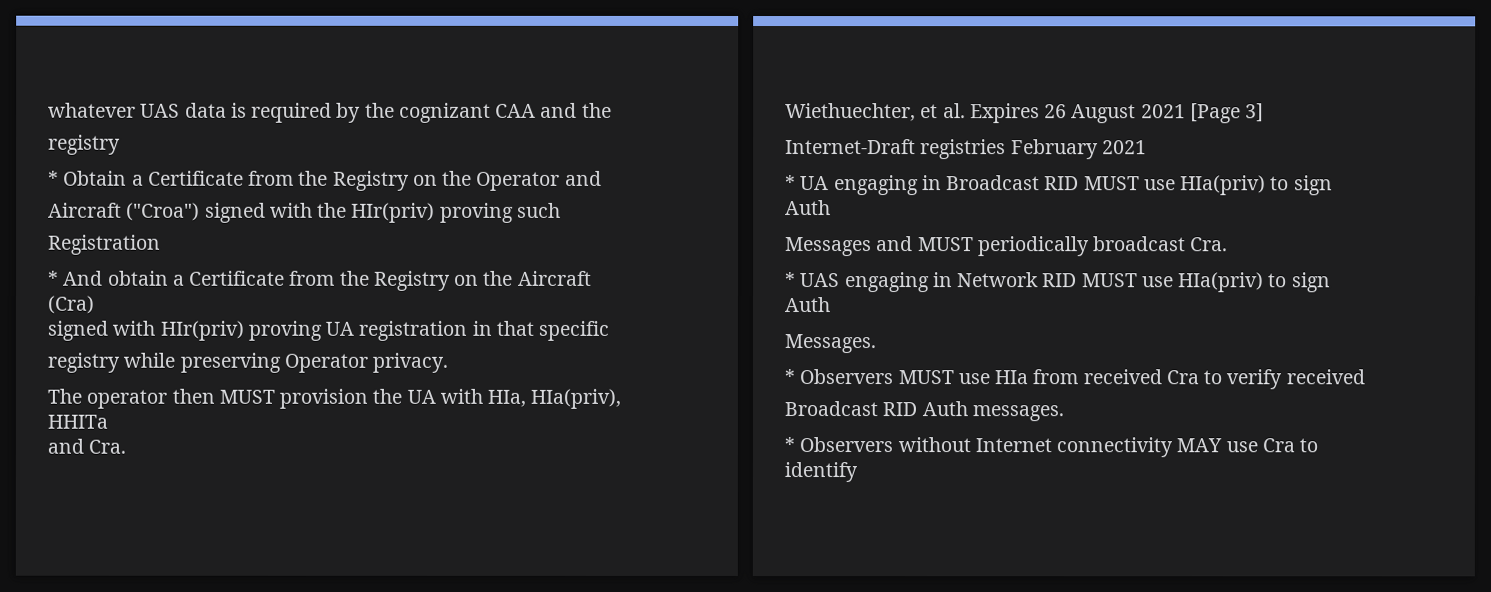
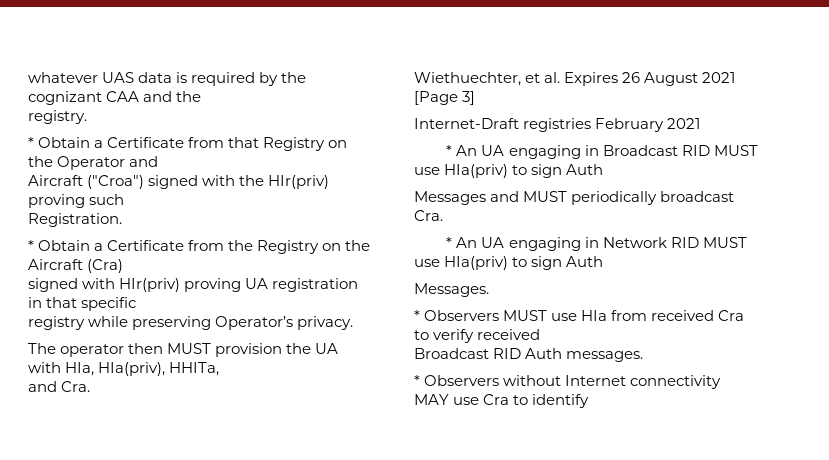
[48,134,121,155] [48,170,329,186] registry // * Obtain a Certificate from the -> [28,110,87,124] [28,137,260,148] registry. // * Obtain a Certificate from that
[48,234,161,255] [48,270,169,286] Registration // * And obtain -> [28,213,122,227] [28,240,91,251] Registration. // * Obtain
[283,353,368,373] Operator -> [215,316,294,330] Operator’s
[47,414,108,429] HHITa -> [169,362,220,376] HHITa,
(796, 183) none -> [456,145,478,156] An
[800,273,841,288] UAS -> [456,237,505,248] An UA

